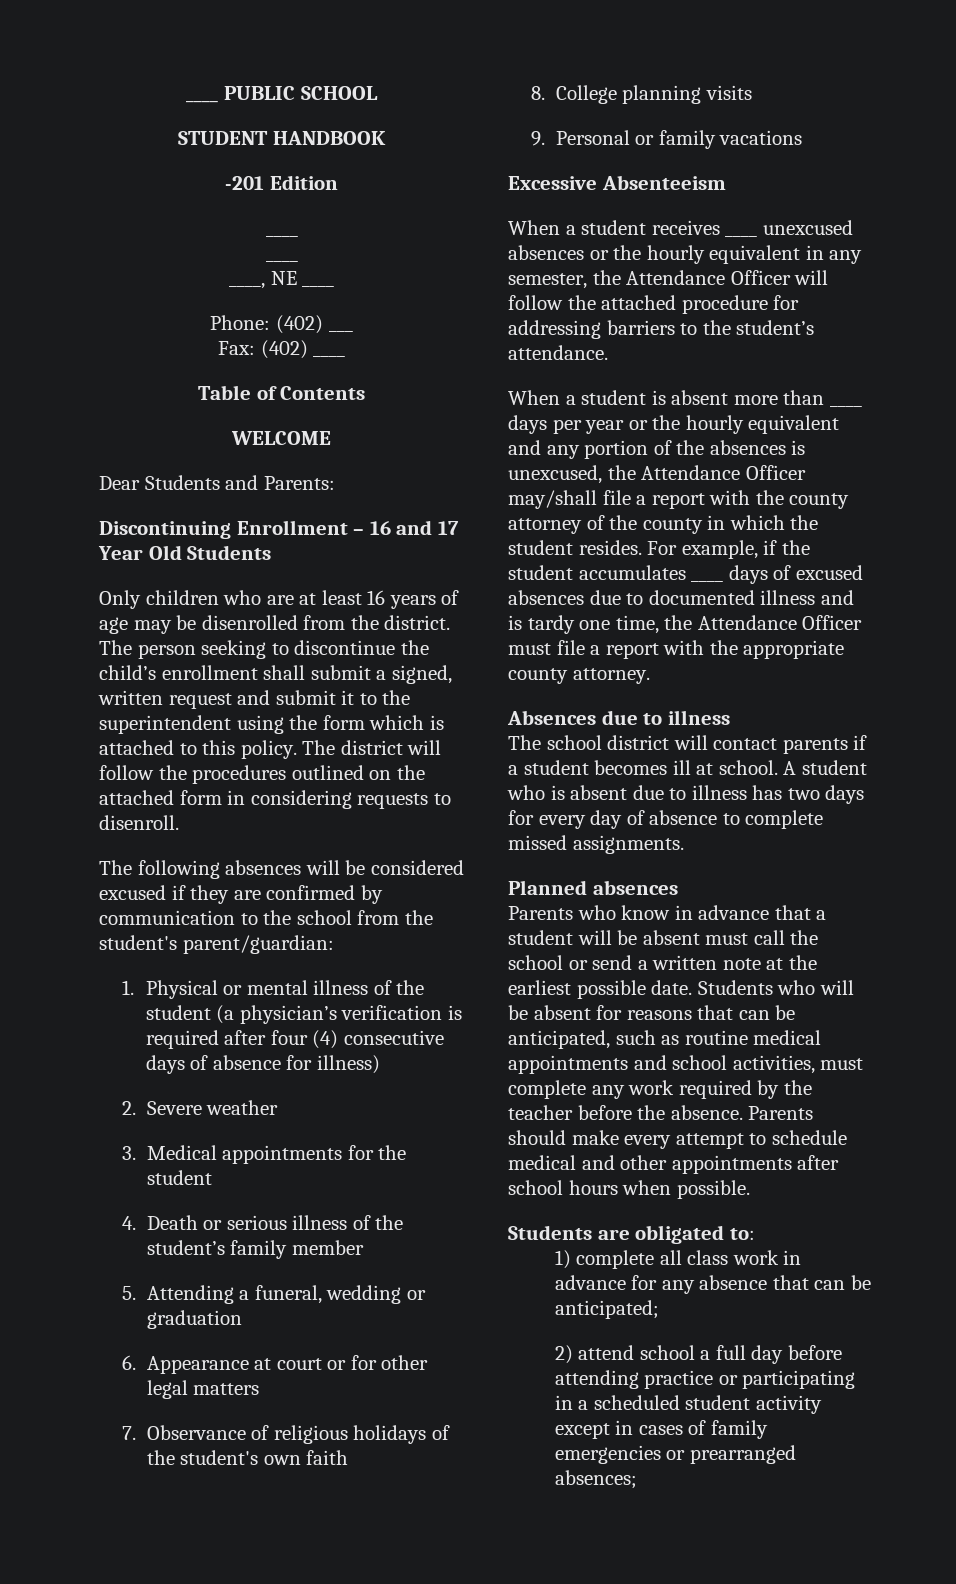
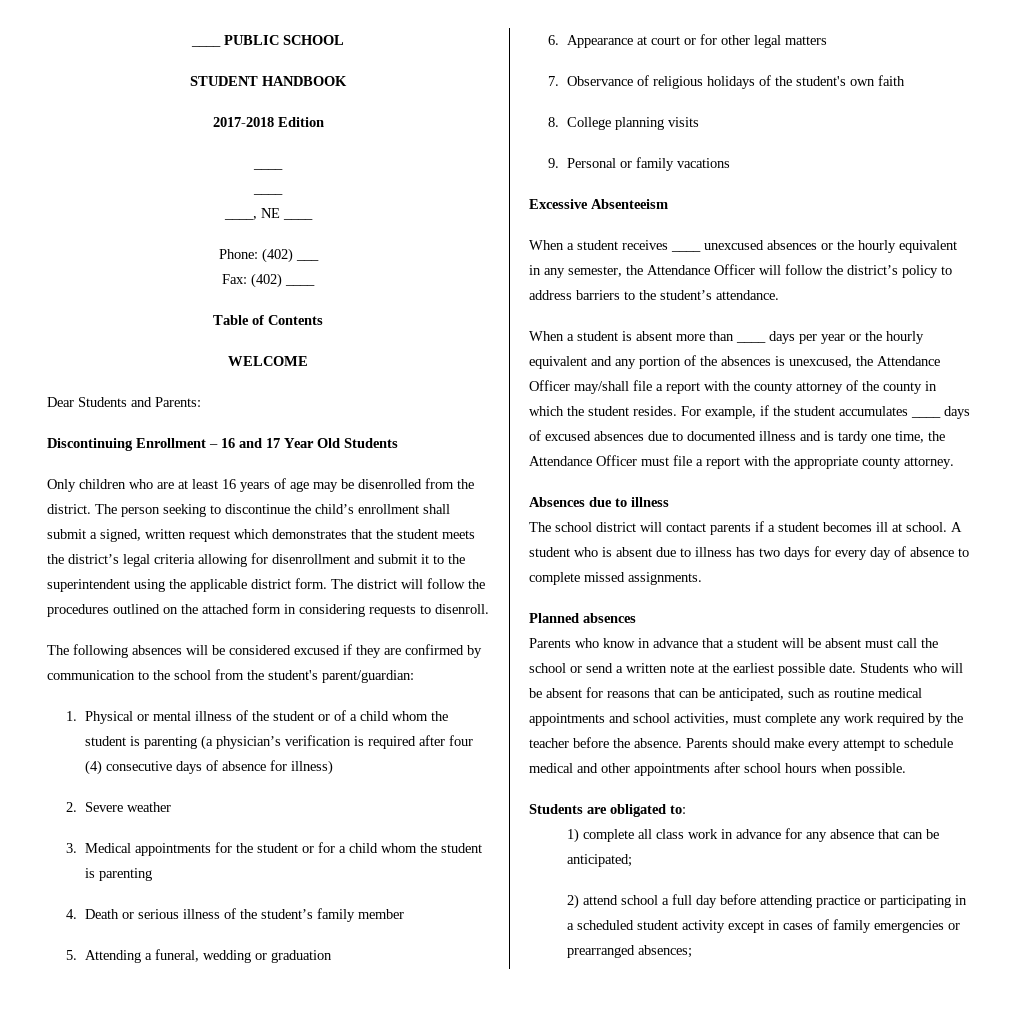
[225,176,265,190] -201 -> [212,117,274,127] 2017-2018
(232, 701) none -> [234,529,475,539] [47,553,350,567] which demonstrates that the student meets the district’s legal criteria allowing for disenrollment
[322,715,444,730] [99,740,297,759] form which is attached to this policy. -> [190,578,327,592] applicable district form.
(211, 1012) none -> [318,710,449,721] [85,736,198,749] or of a child whom the student is parenting
(212, 1177) none -> [302,842,483,853] [85,868,153,881] or for a child whom the student is parenting
[601,295,800,314] [508,320,601,339] attached procedure for addressing -> [847,265,952,278] [529,290,572,300] district’s policy to address

